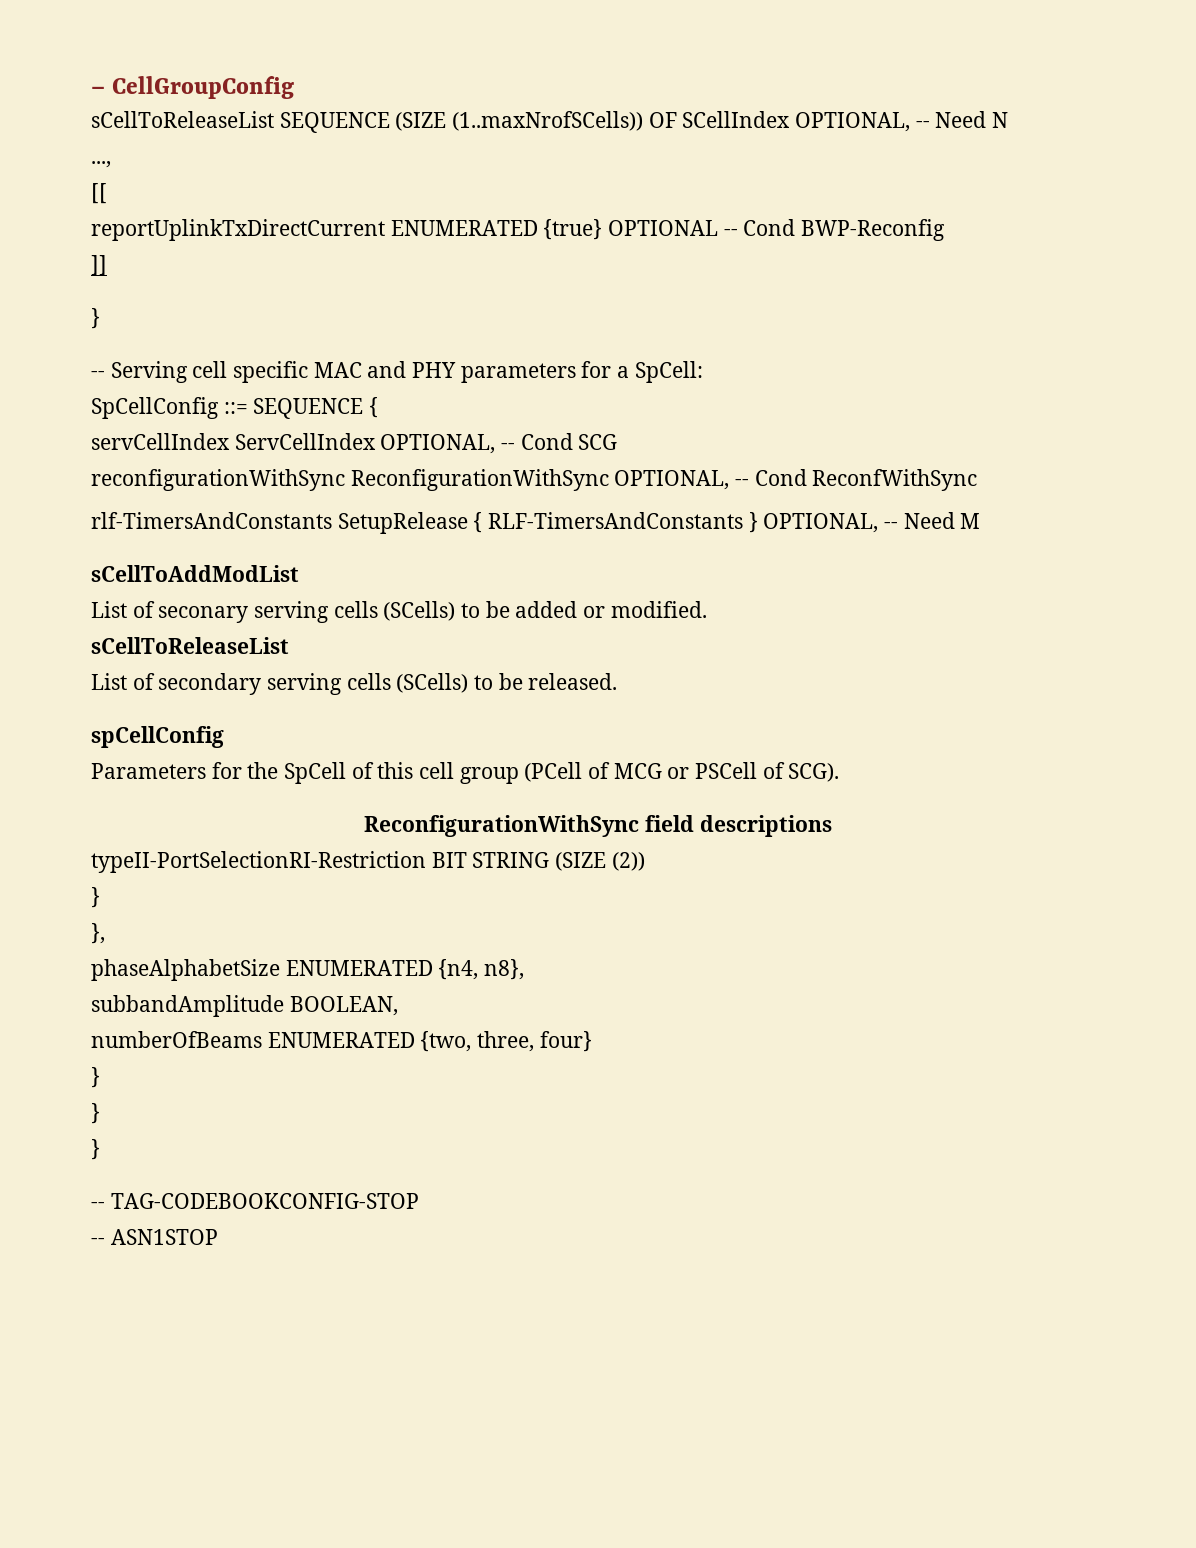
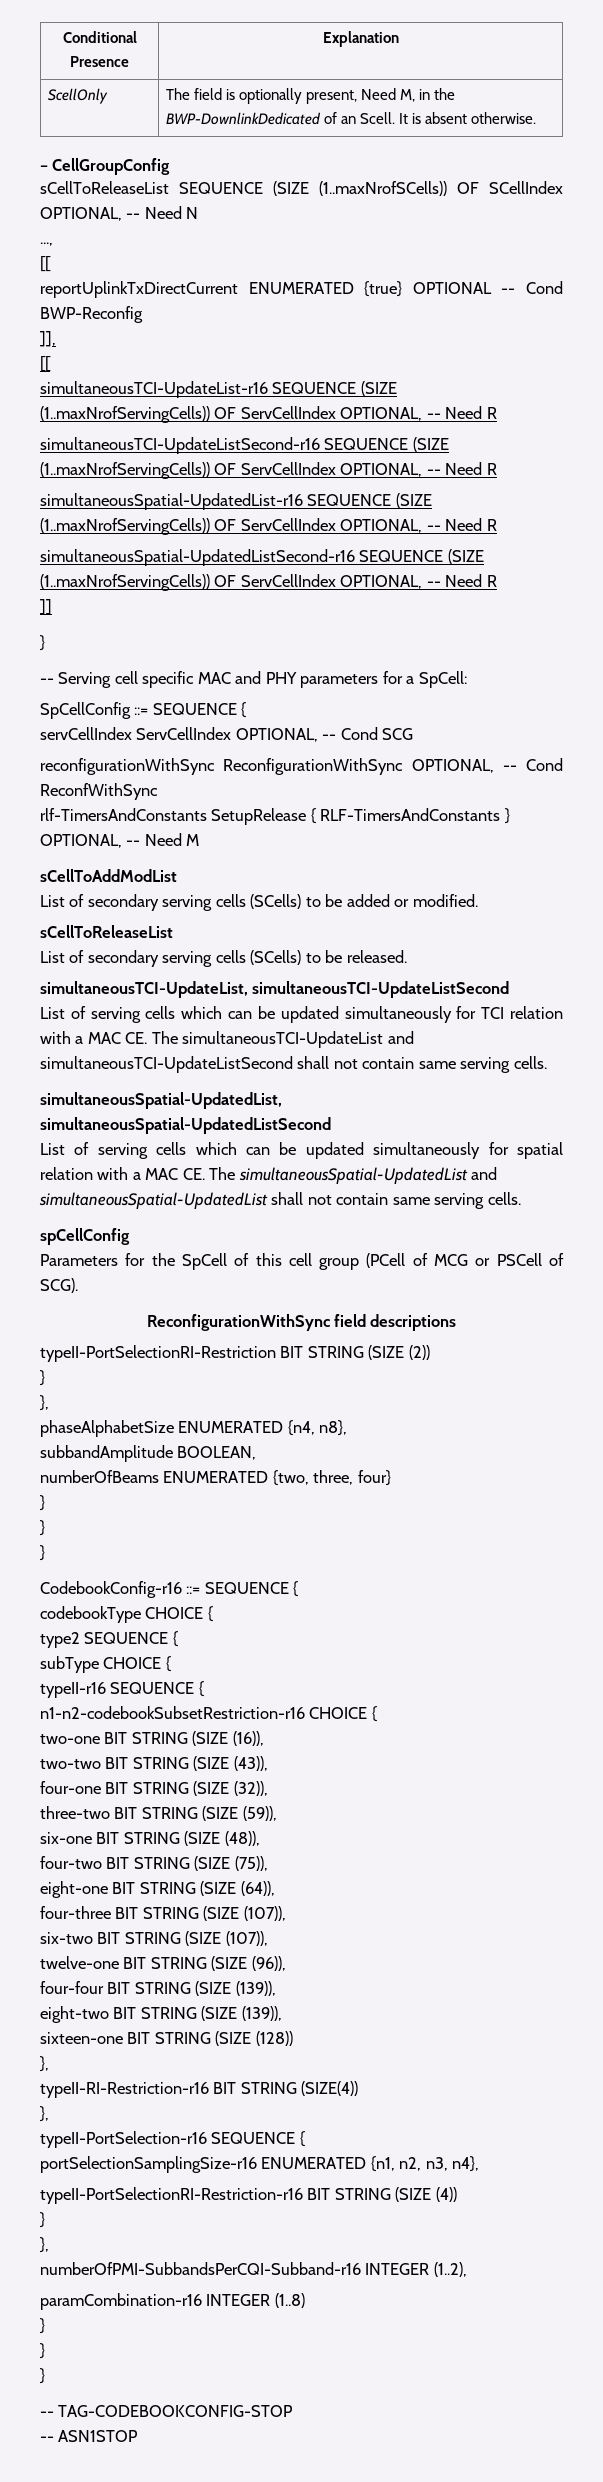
(91, 90) none -> [62,31,137,43] [70,56,129,67] [322,31,399,47] [47,88,108,104] [165,88,455,104] [165,112,536,125] Conditional Presence | Explanation // ScellOnly | The field is optionally present, Need M, in the BWP-DownlinkDedicated of an Scell. It is absent otherwise. //
(946, 230) none -> [40,331,56,347] [40,356,51,372] [40,381,397,398] [40,406,497,423] [40,437,449,454] [40,462,497,479] [40,493,432,510] [40,518,497,535] [40,549,484,566] [40,574,497,591] // ]], // [[ // simultaneousTCI-UpdateList-r16 SEQUENCE (SIZE (1..maxNrofServingCells)) OF ServCellIndex OPTIONAL, -- Need R // simultaneousTCI-UpdateListSecond-r16 SEQUENCE (SIZE (1..maxNrofServingCells)) OF ServCellIndex OPTIONAL, -- Need R // simultaneousSpatial-UpdatedList-r16 SEQUENCE (SIZE (1..maxNrofServingCells)) OF ServCellIndex OPTIONAL, -- Need R // simultaneousSpatial-UpdatedListSecond-r16 SEQUENCE (SIZE (1..maxNrofServingCells)) OF ServCellIndex OPTIONAL, -- Need R
[158,606,249,623] seconary -> [87,894,159,911] secondary
(618, 681) none -> [40,981,510,998] [40,1006,563,1023] [40,1031,414,1048] [40,1056,547,1073] [40,1092,282,1109] [40,1117,331,1134] [40,1142,563,1159] [40,1167,498,1184] [39,1192,521,1209] // simultaneousTCI-UpdateList, simultaneousTCI-UpdateListSecond // List of serving cells which can be updated simultaneously for TCI relation with a MAC CE. The simultaneousTCI-UpdateList and simultaneousTCI-UpdateListSecond shall not contain same serving cells. // simultaneousSpatial-UpdatedList, simultaneousSpatial-UpdatedListSecond // List of serving cells which can be updated simultaneously for spatial relation with a MAC CE. The simultaneousSpatial-UpdatedList and simultaneousSpatial-UpdatedList shall not contain same serving cells.
(100, 1149) none -> [40,1581,299,1598] [40,1606,213,1623] [40,1631,178,1648] [40,1656,171,1673] [40,1681,204,1698] [40,1706,377,1722] [40,1731,264,1746] [40,1756,268,1771] [40,1781,268,1796] [40,1806,277,1821] [40,1831,260,1846] [40,1856,268,1871] [40,1881,275,1898] [40,1906,286,1921] [40,1931,268,1946] [40,1956,286,1971] [40,1981,276,1996] [40,2006,282,2023] [40,2031,293,2046] [40,2056,49,2072] [40,2081,359,2098] [40,2106,49,2122] [40,2131,305,2148] [40,2156,480,2173] [40,2187,457,2204] [40,2212,45,2228] [40,2237,49,2253] [40,2262,467,2277] [40,2293,305,2310] [40,2318,45,2334] [40,2343,45,2359] [40,2368,45,2384] // CodebookConfig-r16 ::= SEQUENCE { // codebookType CHOICE { // type2 SEQUENCE { // subType CHOICE { // typeII-r16 SEQUENCE { // n1-n2-codebookSubsetRestriction-r16 CHOICE { // two-one BIT STRING (SIZE (16)), // two-two BIT STRING (SIZE (43)), // four-one BIT STRING (SIZE (32)), // three-two BIT STRING (SIZE (59)), // six-one BIT STRING (SIZE (48)), // four-two BIT STRING (SIZE (75)), // eight-one BIT STRING (SIZE (64)), // four-three BIT STRING (SIZE (107)), // six-two BIT STRING (SIZE (107)), // twelve-one BIT STRING (SIZE (96)), // four-four BIT STRING (SIZE (139)), // eight-two BIT STRING (SIZE (139)), // sixteen-one BIT STRING (SIZE (128)) // }, // typeII-RI-Restriction-r16 BIT STRING (SIZE(4)) // }, // typeII-PortSelection-r16 SEQUENCE { // portSelectionSamplingSize-r16 ENUMERATED {n1, n2, n3, n4}, // typeII-PortSelectionRI-Restriction-r16 BIT STRING (SIZE (4)) // } // }, // numberOfPMI-SubbandsPerCQI-Subband-r16 INTEGER (1..2), // paramCombination-r16 INTEGER (1..8) // } // } // }

